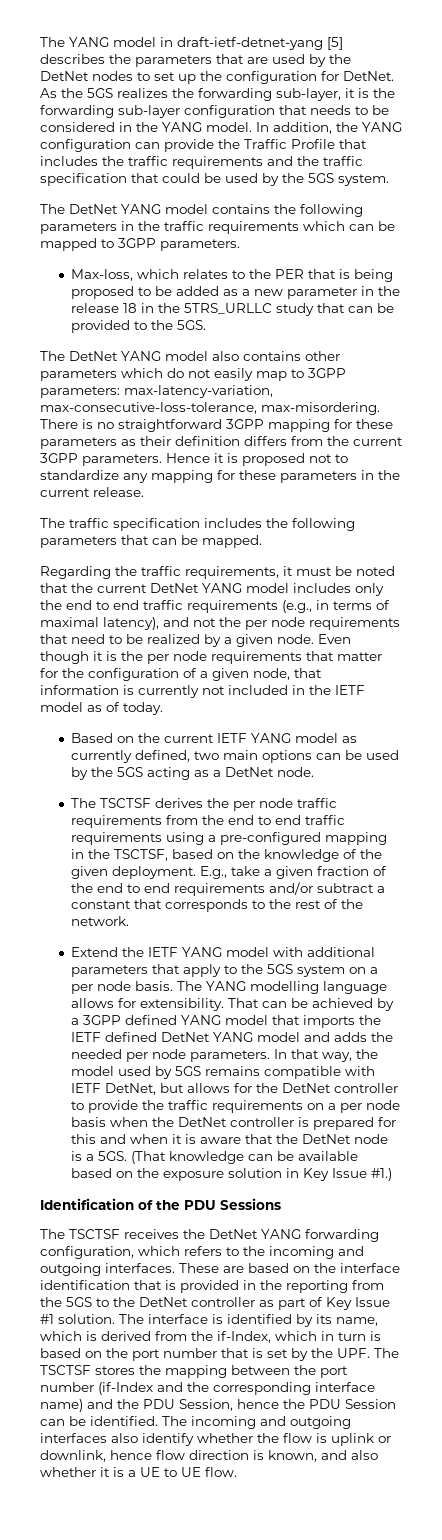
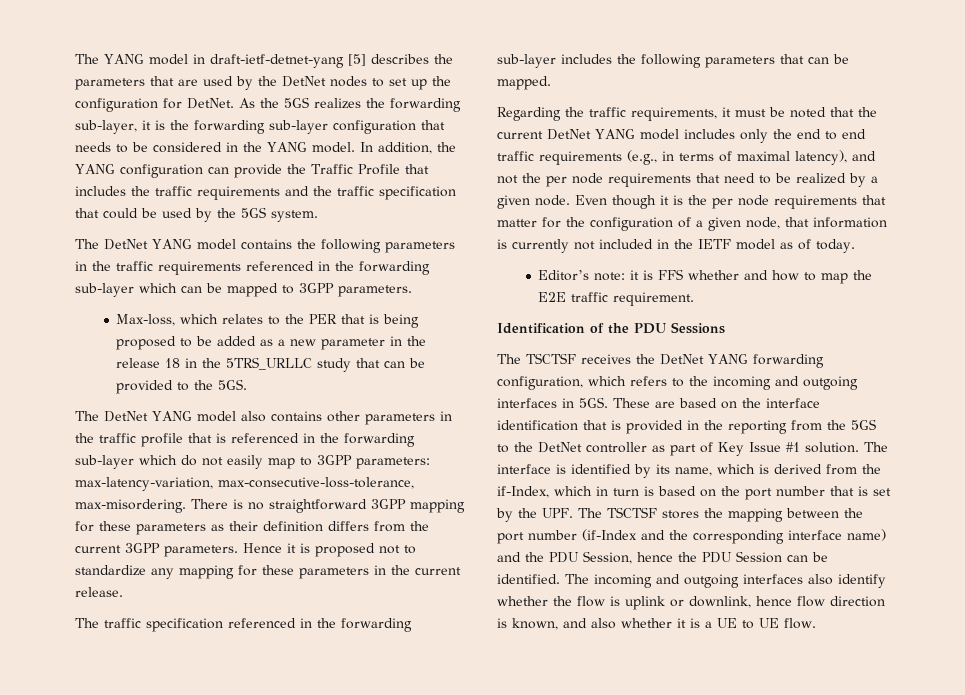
(299, 227) none -> [246,261,430,275] [75,283,134,297] referenced in the forwarding sub-layer
(117, 375) none -> [439,411,452,421] [75,433,415,447] [75,455,134,469] in the traffic profile that is referenced in the forwarding sub-layer
(200, 524) none -> [228,618,412,632] [497,54,556,68] referenced in the forwarding sub-layer
[71,733,358,743] [71,750,400,763] [71,767,315,780] [71,798,338,811] [71,815,346,828] [71,832,388,845] [71,849,383,862] [71,866,388,879] [71,882,386,896] [71,899,364,912] [71,916,130,926] [71,947,376,957] [71,964,379,977] [71,981,388,994] [71,998,395,1011] [71,1015,382,1028] [71,1032,394,1042] [71,1049,379,1062] [71,1066,376,1079] [71,1083,399,1095] [71,1100,401,1113] [71,1117,397,1130] [71,1134,389,1144] [71,1151,359,1164] [71,1168,393,1181] Based on the current IETF YANG model as currently defined, two main options can be used by the 5GS acting as a DetNet node. // The TSCTSF derives the per node traffic requirements from the end to end traffic requirements using a pre-configured mapping in the TSCTSF, based on the knowledge of the given deployment. E.g., take a given fraction of the end to end requirements and/or subtract a constant that corresponds to the rest of the network. // Extend the IETF YANG model with additional parameters that apply to the 5GS system on a per node basis. The YANG modelling language allows for extensibility. That can be achieved by a 3GPP defined YANG model that imports the IETF defined DetNet YANG model and adds the needed per node parameters. In that way, the model used by 5GS remains compatible with IETF DetNet, but allows for the DetNet controller to provide the traffic requirements on a per node basis when the DetNet controller is prepared for this and when it is aware that the DetNet node is a 5GS. (That knowledge can be available based on the exposure solution in Key Issue #1.) -> [538,269,873,284] [538,292,695,306] Editor’s note: it is FFS whether and how to map the E2E traffic requirement.
[105,1263,175,1273] interfaces. -> [497,397,608,408] interfaces in 5GS.

